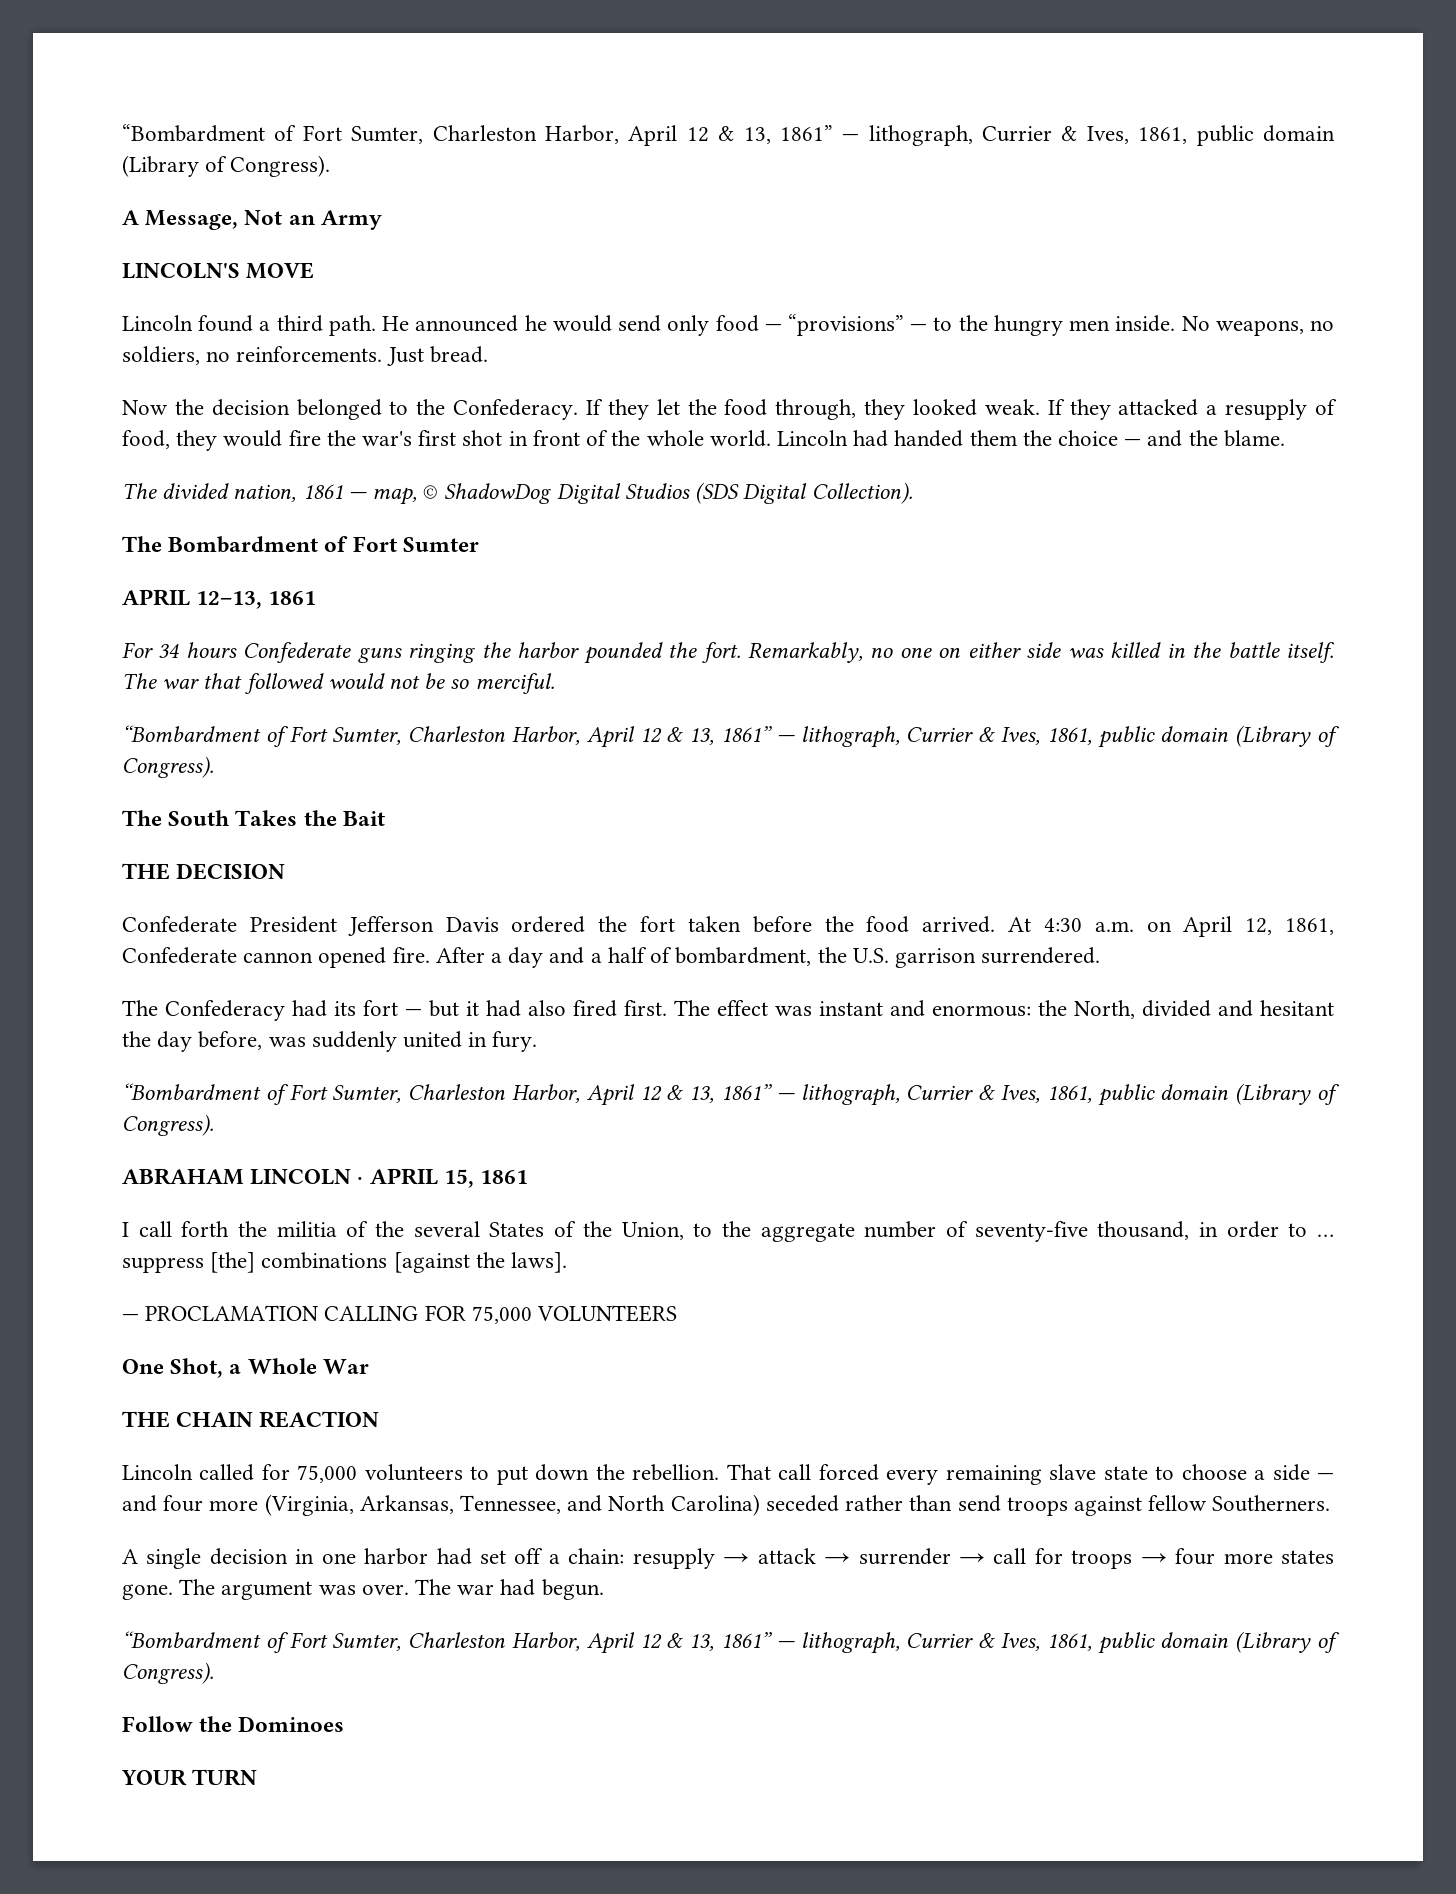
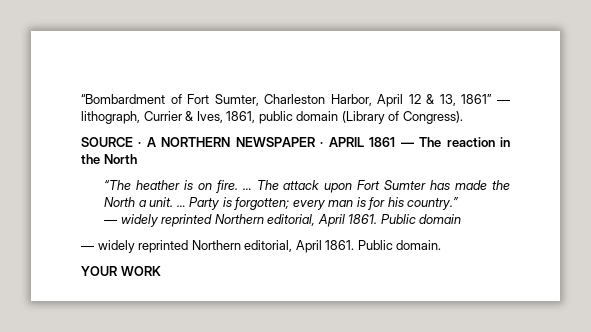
[122,210,382,230] [122,262,315,279] [122,314,1335,336] [122,346,488,366] [122,399,1338,420] [122,430,1285,451] [122,482,913,505] [122,536,479,553] [122,589,317,609] [122,642,1336,664] [122,673,555,694] [122,725,1340,748] [122,756,214,778] [122,810,385,826] [122,863,286,880] [122,916,1334,937] [122,947,1101,968] [122,1000,1334,1021] [122,1031,538,1052] [122,1083,1340,1106] [122,1114,214,1136] [122,1168,529,1188] [122,1221,1334,1242] [122,1252,568,1273] [122,1305,678,1324] [122,1358,369,1378] [122,1411,380,1428] [122,1464,1334,1485] [122,1494,1331,1516] [122,1548,1334,1569] [122,1579,604,1600] [122,1631,1340,1654] [122,1662,214,1684] [122,1716,345,1732] A Message, Not an Army // LINCOLN'S MOVE // Lincoln found a third path. He announced he would send only food — “provisions” — to the hungry men inside. No weapons, no soldiers, no reinforcements. Just bread. // Now the decision belonged to the Confederacy. If they let the food through, they looked weak. If they attacked a resupply of food, they would fire the war's first shot in front of the whole world. Lincoln had handed them the choice — and the blame. // The divided nation, 1861 — map, © ShadowDog Digital Studios (SDS Digital Collection). // The Bombardment of Fort Sumter // APRIL 12–13, 1861 // For 34 hours Confederate guns ringing the harbor pounded the fort. Remarkably, no one on either side was killed in the battle itself. The war that followed would not be so merciful. // “Bombardment of Fort Sumter, Charleston Harbor, April 12 & 13, 1861” — lithograph, Currier & Ives, 1861, public domain (Library of Congress). // The South Takes the Bait // THE DECISION // Confederate President Jefferson Davis ordered the fort taken before the food arrived. At 4:30 a.m. on April 12, 1861, Confederate cannon opened fire. After a day and a half of bombardment, the U.S. garrison surrendered. // The Confederacy had its fort — but it had also fired first. The effect was instant and enormous: the North, divided and hesitant the day before, was suddenly united in fury. // “Bombardment of Fort Sumter, Charleston Harbor, April 12 & 13, 1861” — lithograph, Currier & Ives, 1861, public domain (Library of Congress). // ABRAHAM LINCOLN · APRIL 15, 1861 // I call forth the militia of the several States of the Union, to the aggregate number of seventy-five thousand, in order to … suppress [the] combinations [against the laws]. // — PROCLAMATION CALLING FOR 75,000 VOLUNTEERS // One Shot, a Whole War // THE CHAIN REACTION // Lincoln called for 75,000 volunteers to put down the rebellion. That call forced every remaining slave state to choose a side — and four more (Virginia, Arkansas, Tennessee, and North Carolina) seceded rather than send troops against fellow Southerners. // A single decision in one harbor had set off a chain: resupply → attack → surrender → call for troops → four more states gone. The argument was over. The war had begun. // “Bombardment of Fort Sumter, Charleston Harbor, April 12 & 13, 1861” — lithograph, Currier & Ives, 1861, public domain (Library of Congress). // Follow the Dominoes -> [81,137,510,147] [81,154,137,164] [104,180,510,193] [104,197,460,210] [104,214,462,227] [81,240,442,253] SOURCE · A NORTHERN NEWSPAPER · APRIL 1861 — The reaction in the North // “The heather is on fire. … The attack upon Fort Sumter has made the North a unit. … Party is forgotten; every man is for his country.” // — widely reprinted Northern editorial, April 1861. Public domain // — widely reprinted Northern editorial, April 1861. Public domain.
[192,1769,258,1786] TURN -> [120,266,161,276] WORK

